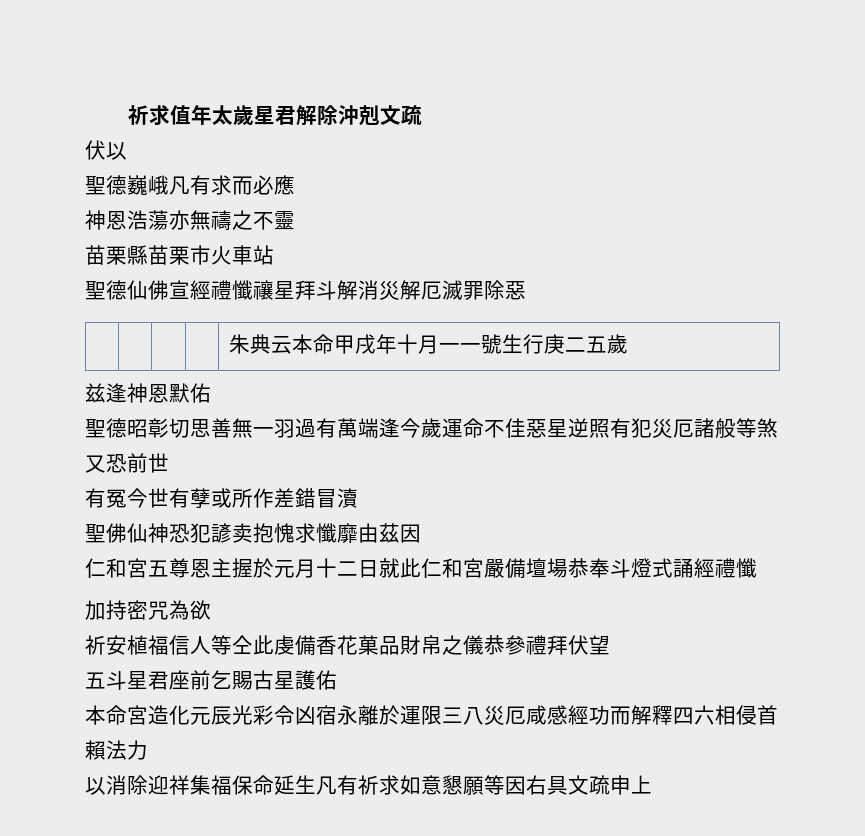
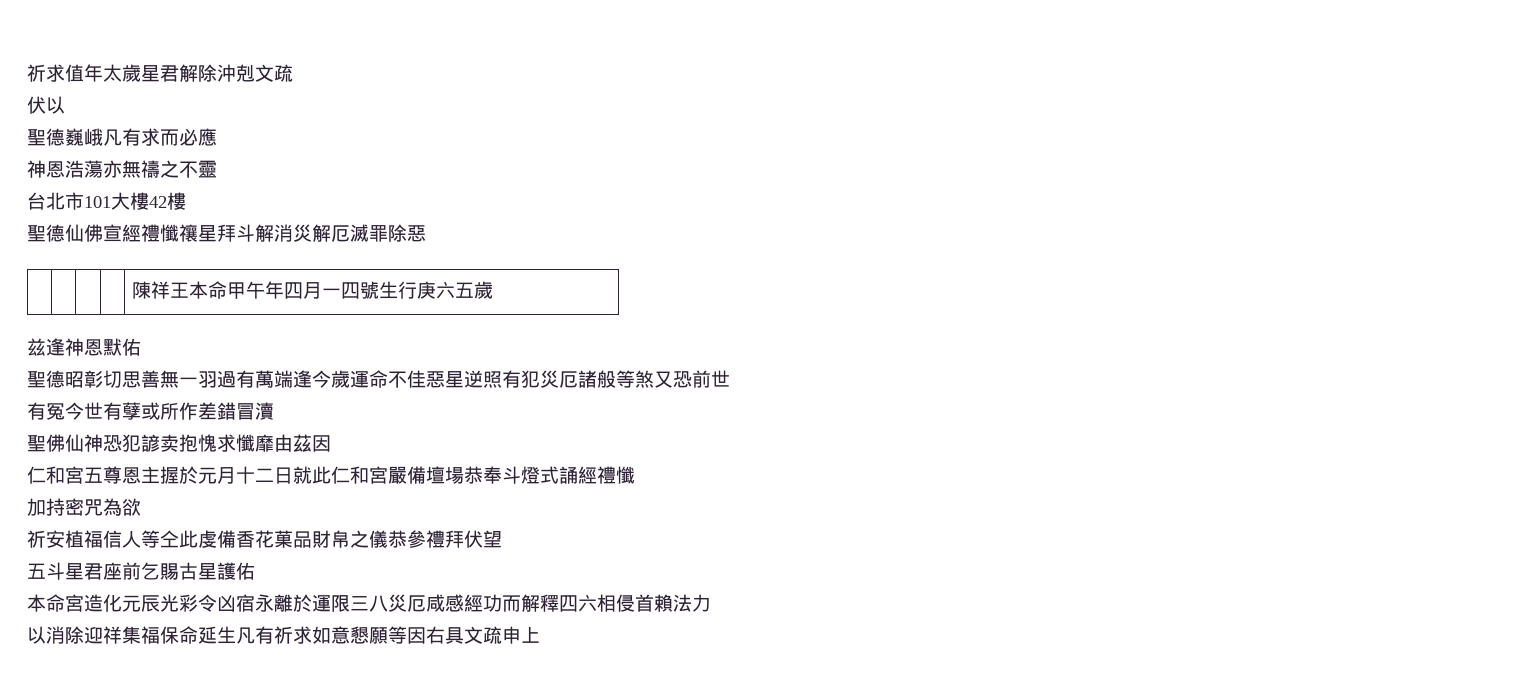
[85,245,274,265] 苗栗縣苗栗市火車站 -> [27,192,186,210] 台北市101大樓42樓
[229,334,482,354] 朱典云本命甲戌年十月一一 -> [131,281,360,299] 陳祥王本命甲午年四月一四
[565,337,587,352] 二 -> [435,281,455,299] 六

